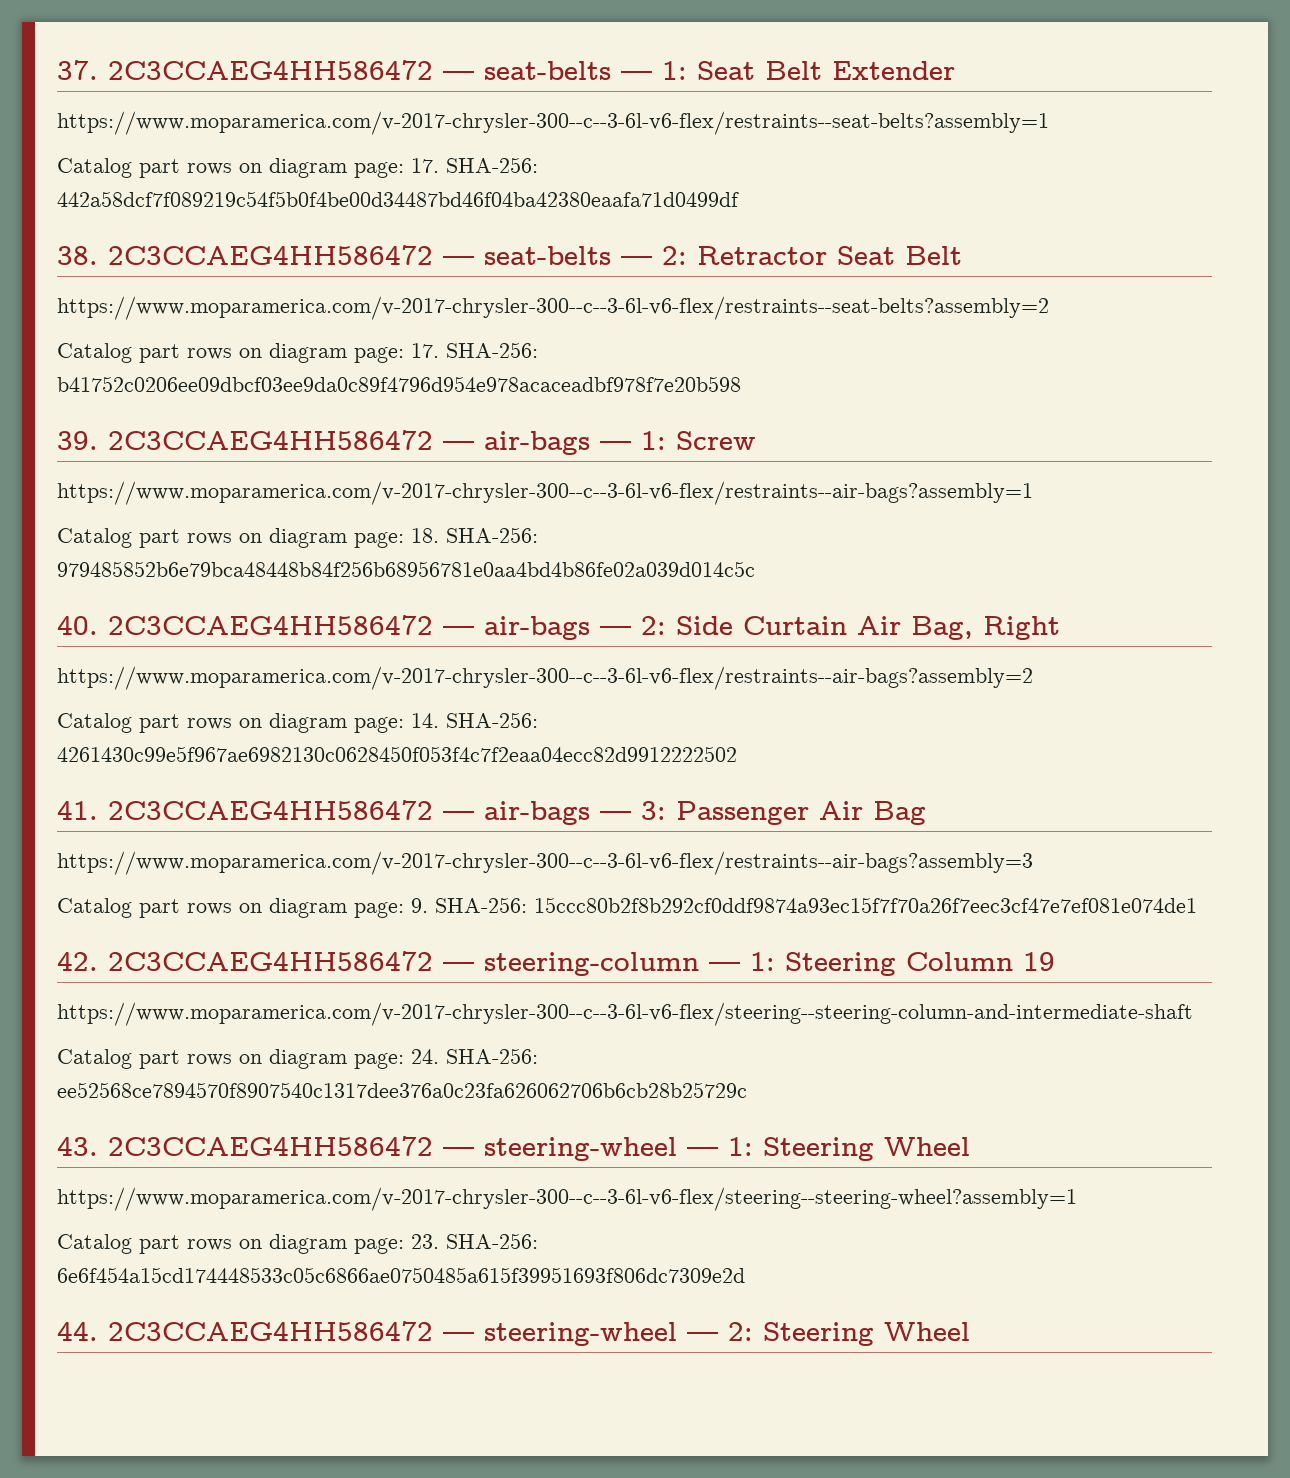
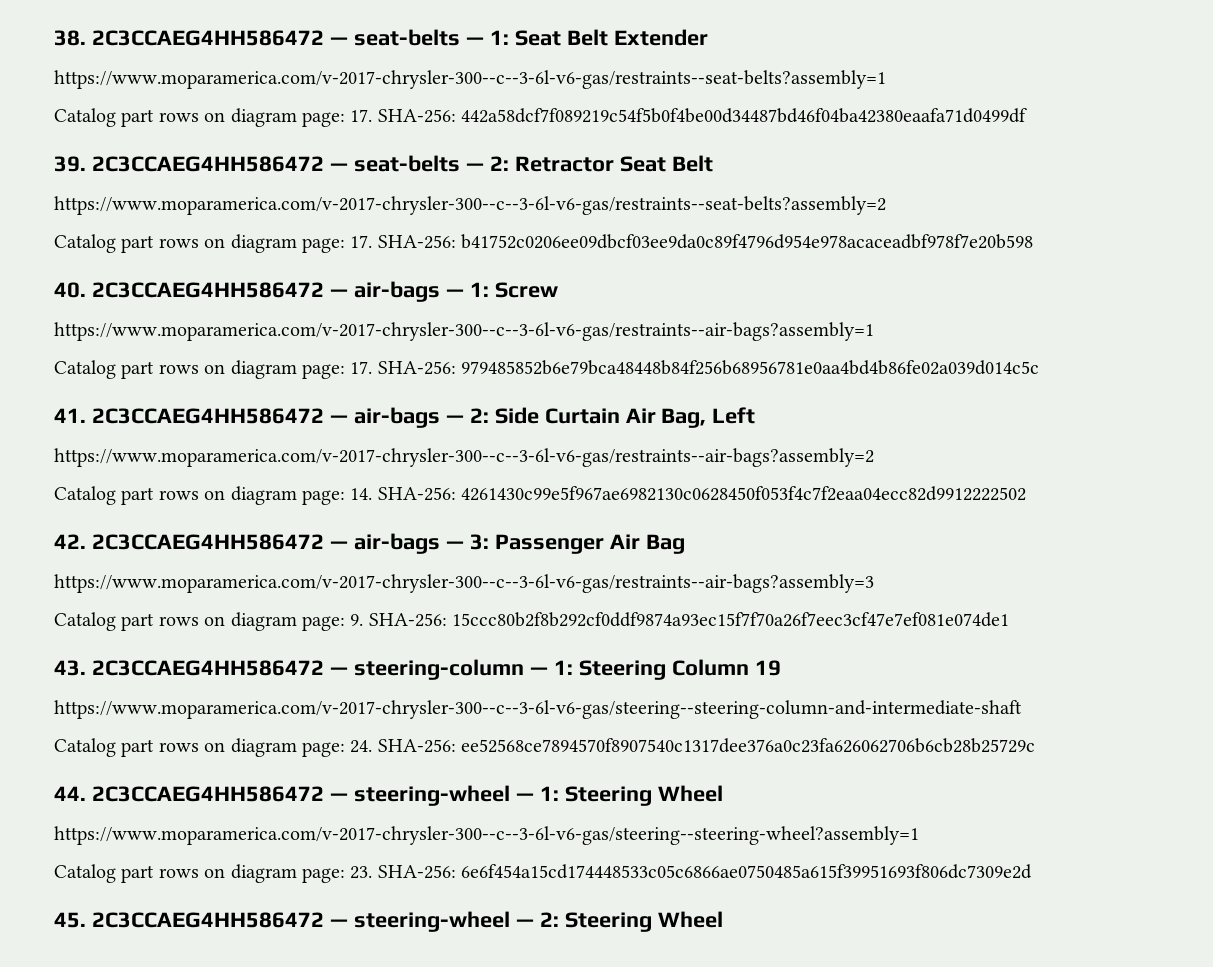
[57,60,98,80] 37. -> [54,30,86,46] 38.
[57,111,1049,135] https://www.moparamerica.com/v-2017-chrysler-300--c--3-6l-v6-flex/restraints--seat-belts?assembly=1 -> [54,70,886,89] https://www.moparamerica.com/v-2017-chrysler-300--c--3-6l-v6-gas/restraints--seat-belts?assembly=1
[57,246,98,265] 38. -> [54,156,86,172] 39.
[57,296,1049,320] https://www.moparamerica.com/v-2017-chrysler-300--c--3-6l-v6-flex/restraints--seat-belts?assembly=2 -> [54,196,886,215] https://www.moparamerica.com/v-2017-chrysler-300--c--3-6l-v6-gas/restraints--seat-belts?assembly=2
[57,431,98,450] 39. -> [54,282,86,298] 40.
[57,481,1033,505] [57,528,439,548] https://www.moparamerica.com/v-2017-chrysler-300--c--3-6l-v6-flex/restraints--air-bags?assembly=1 // Catalog part rows on diagram page: 18. -> [54,322,874,341] [54,360,373,379] https://www.moparamerica.com/v-2017-chrysler-300--c--3-6l-v6-gas/restraints--air-bags?assembly=1 // Catalog part rows on diagram page: 17.
[57,616,98,635] 40. -> [54,408,86,423] 41.
[983,616,1060,640] [57,666,1033,690] Right // https://www.moparamerica.com/v-2017-chrysler-300--c--3-6l-v6-flex/restraints--air-bags?assembly=2 -> [712,407,756,424] [54,448,874,467] Left // https://www.moparamerica.com/v-2017-chrysler-300--c--3-6l-v6-gas/restraints--air-bags?assembly=2
[57,801,98,820] 41. -> [54,534,86,549] 42.
[57,851,1033,875] https://www.moparamerica.com/v-2017-chrysler-300--c--3-6l-v6-flex/restraints--air-bags?assembly=3 -> [54,574,874,593] https://www.moparamerica.com/v-2017-chrysler-300--c--3-6l-v6-gas/restraints--air-bags?assembly=3
[57,952,98,971] 42. -> [54,660,86,676] 43.
[57,1002,1193,1026] https://www.moparamerica.com/v-2017-chrysler-300--c--3-6l-v6-flex/steering--steering-column-and-intermediate-shaft -> [54,700,1022,719] https://www.moparamerica.com/v-2017-chrysler-300--c--3-6l-v6-gas/steering--steering-column-and-intermediate-shaft
[57,1137,98,1156] 43. -> [54,786,86,801] 44.
[57,1187,1077,1211] https://www.moparamerica.com/v-2017-chrysler-300--c--3-6l-v6-flex/steering--steering-wheel?assembly=1 -> [54,826,919,845] https://www.moparamerica.com/v-2017-chrysler-300--c--3-6l-v6-gas/steering--steering-wheel?assembly=1
[57,1322,98,1341] 44. -> [54,912,86,928] 45.

